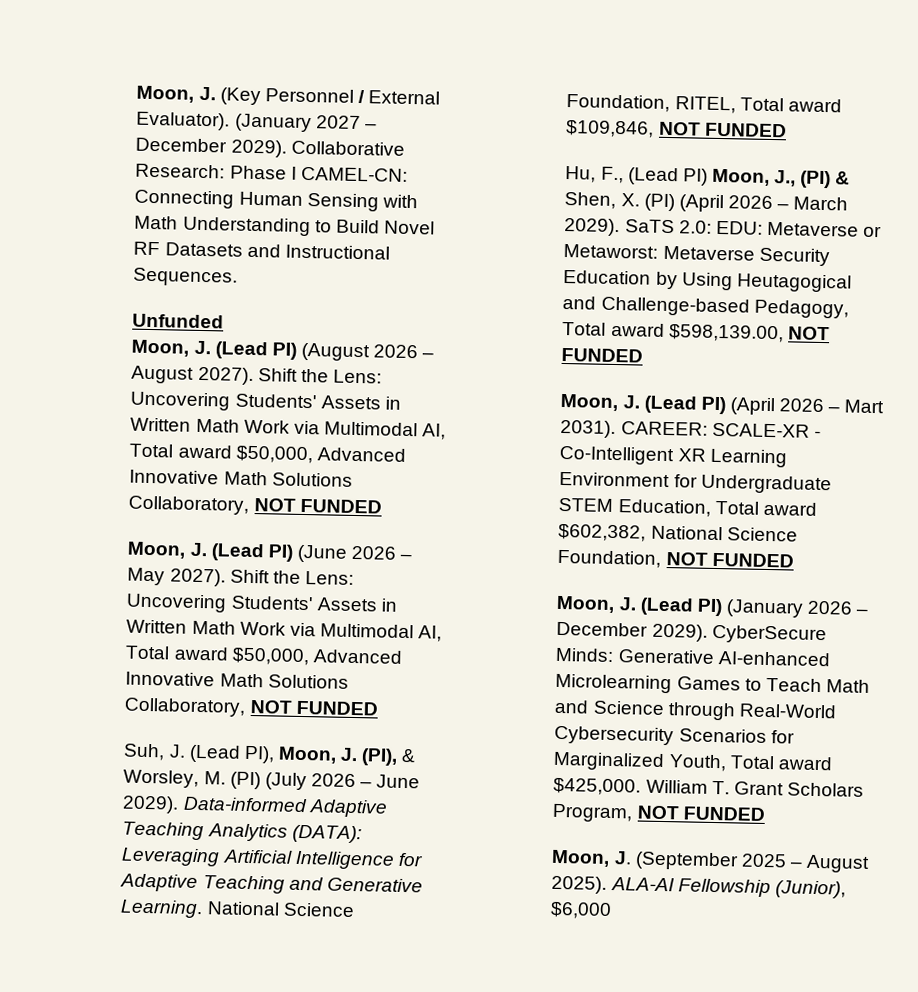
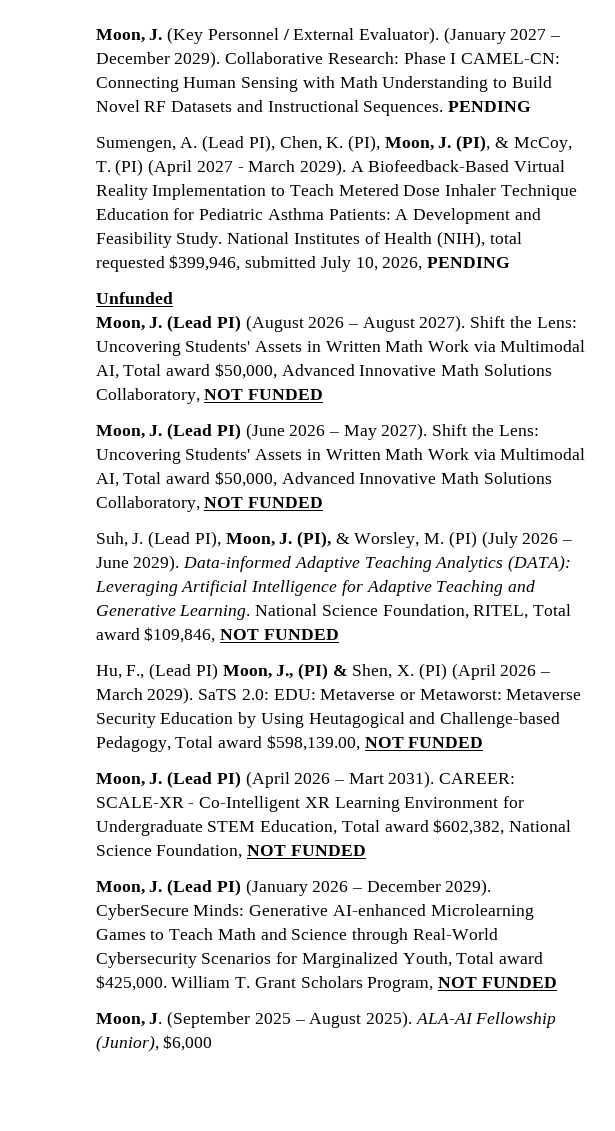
(239, 277) none -> [448,101,532,112] [95,135,572,152] [95,159,566,176] [95,184,577,200] [95,208,541,224] [95,231,522,248] [95,255,511,272] PENDING // Sumengen, A. (Lead PI), Chen, K. (PI), Moon, J. (PI), & McCoy, T. (PI) (April 2027 - March 2029). A Biofeedback-Based Virtual Reality Implementation to Teach Metered Dose Inhaler Technique Education for Pediatric Asthma Patients: A Development and Feasibility Study. National Institutes of Health (NIH), total requested $399,946, submitted July 10, 2026, PENDING

